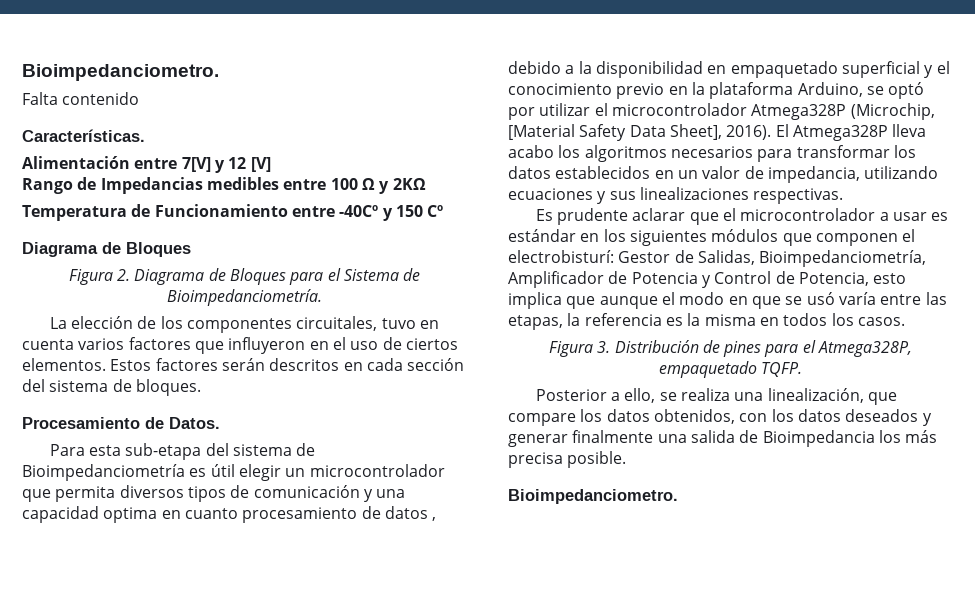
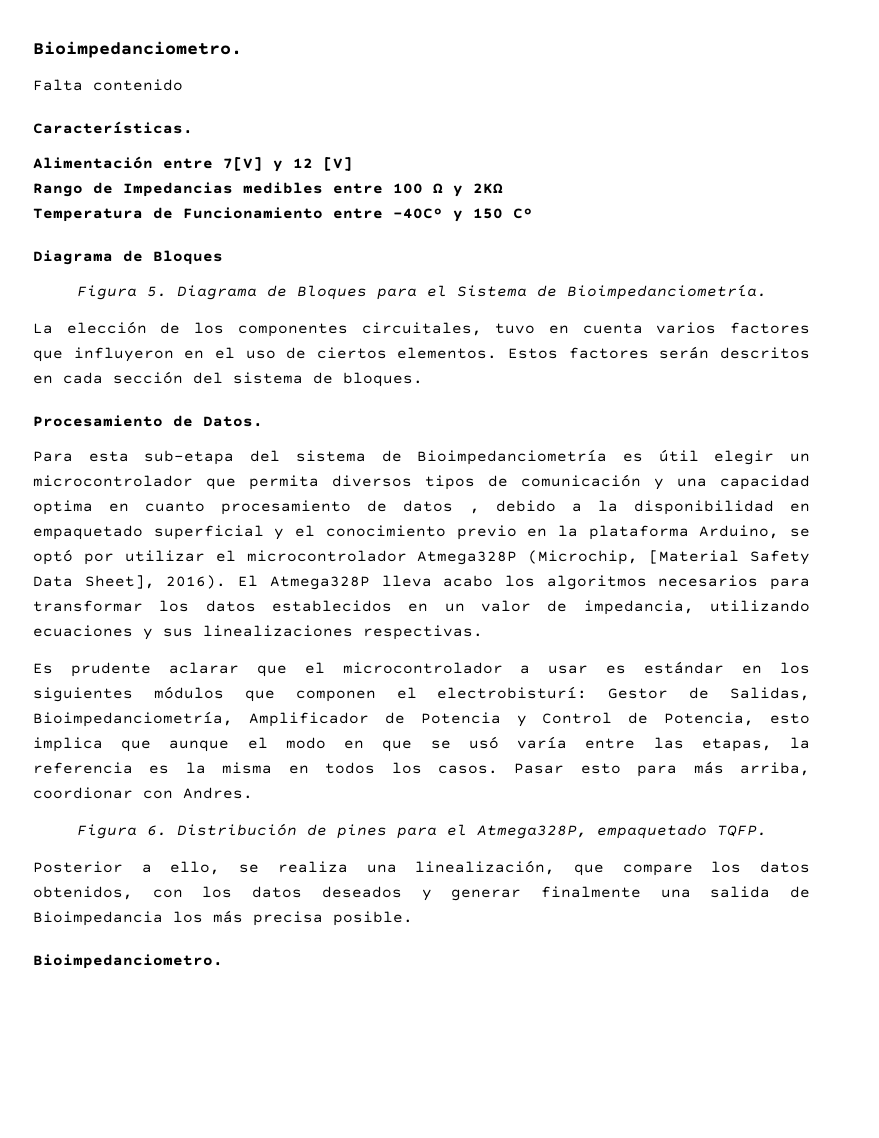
[117,269,131,281] 2. -> [146,286,167,297] 5.
[548,341,611,357] // Figura 3. -> [514,761,810,777] [33,787,253,799] [76,824,167,839] Pasar esto para más arriba, coordionar con Andres. // Figura 6.

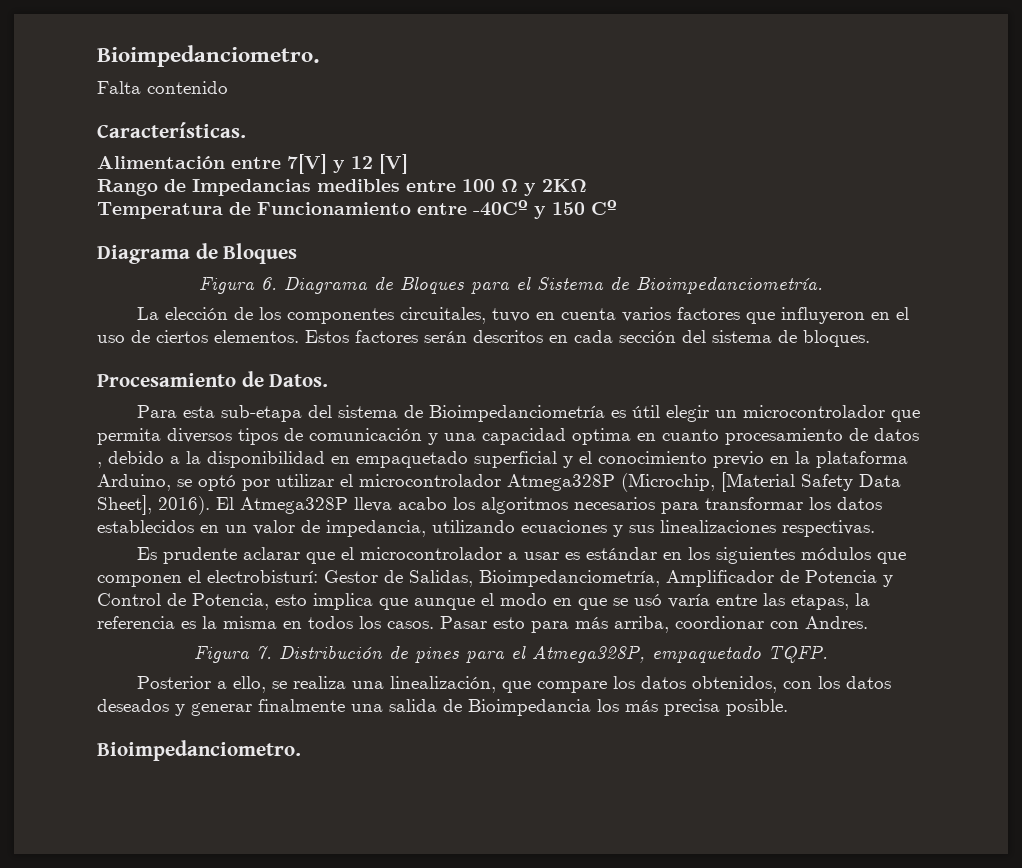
[146,286,167,297] 5. -> [261,277,277,290] 6.
[146,825,167,836] 6. -> [256,646,272,659] 7.

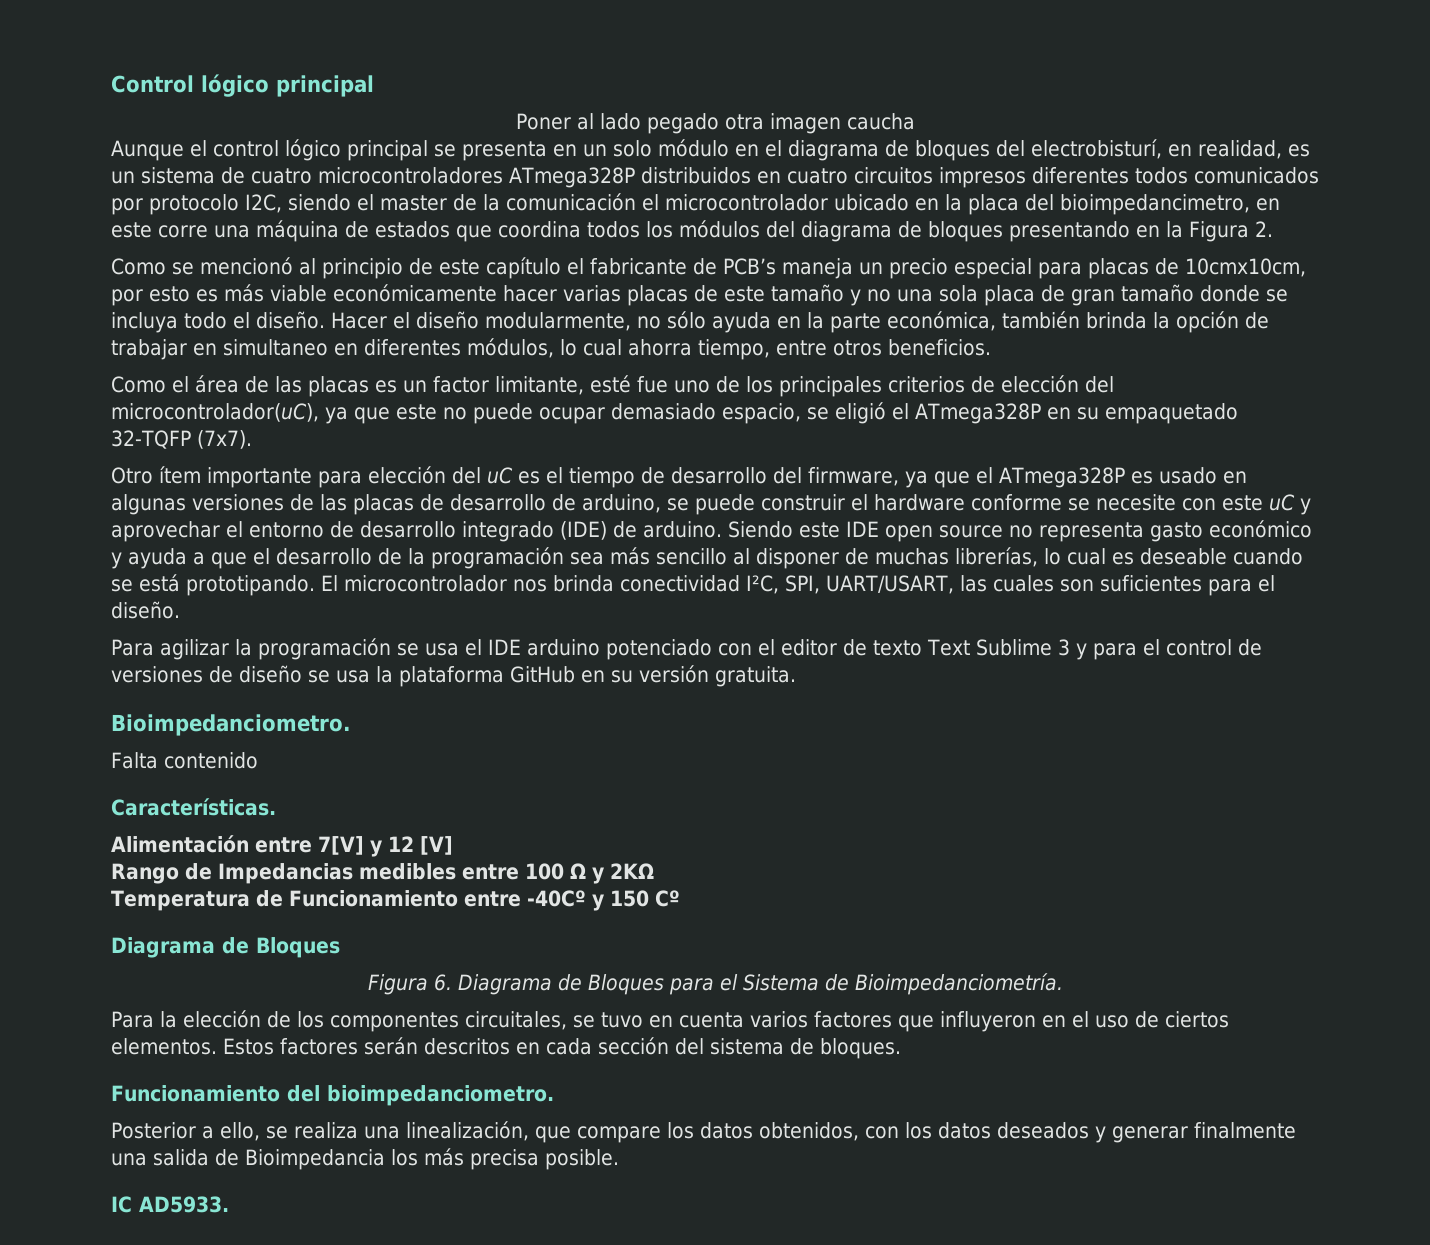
(97, 56) none -> [111,74,374,97] [515,113,915,134] [111,139,1310,161] [111,167,1319,188] [111,193,1280,215] [111,220,1273,242] [111,257,1306,279] [111,284,1288,306] [111,311,1269,333] [111,338,991,360] [111,375,1114,397] [111,402,1238,424] [111,430,252,449] [111,466,1247,488] [111,494,1311,515] [111,520,1312,542] [111,547,1303,569] [111,574,1275,596] [111,601,180,619] [111,638,1262,660] [111,665,796,687] Control lógico principal // Poner al lado pegado otra imagen caucha // Aunque el control lógico principal se presenta en un solo módulo en el diagrama de bloques del electrobisturí, en realidad, es un sistema de cuatro microcontroladores ATmega328P distribuidos en cuatro circuitos impresos diferentes todos comunicados por protocolo I2C, siendo el master de la comunicación el microcontrolador ubicado en la placa del bioimpedancimetro, en este corre una máquina de estados que coordina todos los módulos del diagrama de bloques presentando en la Figura 2. // Como se mencionó al principio de este capítulo el fabricante de PCB’s maneja un precio especial para placas de 10cmx10cm, por esto es más viable económicamente hacer varias placas de este tamaño y no una sola placa de gran tamaño donde se incluya todo el diseño. Hacer el diseño modularmente, no sólo ayuda en la parte económica, también brinda la opción de trabajar en simultaneo en diferentes módulos, lo cual ahorra tiempo, entre otros beneficios. // Como el área de las placas es un factor limitante, esté fue uno de los principales criterios de elección del microcontrolador(uC), ya que este no puede ocupar demasiado espacio, se eligió el ATmega328P en su empaquetado 32-TQFP (7x7). // Otro ítem importante para elección del uC es el tiempo de desarrollo del firmware, ya que el ATmega328P es usado en algunas versiones de las placas de desarrollo de arduino, se puede construir el hardware conforme se necesite con este uC y aprovechar el entorno de desarrollo integrado (IDE) de arduino. Siendo este IDE open source no representa gasto económico y ayuda a que el desarrollo de la programación sea más sencillo al disponer de muchas librerías, lo cual es deseable cuando se está prototipando. El microcontrolador nos brinda conectividad I²C, SPI, UART/USART, las cuales son suficientes para el diseño. // Para agilizar la programación se usa el IDE arduino potenciado con el editor de texto Text Sublime 3 y para el control de versiones de diseño se usa la plataforma GitHub en su versión gratuita. //
[136,307,159,320] La -> [111,1011,177,1028] Para la
(486, 315) none -> [572,1015,595,1028] se
[97,371,329,387] [136,405,920,422] [97,428,919,445] [97,451,908,468] [97,472,901,492] [97,495,882,515] [97,520,875,537] [136,547,906,564] [97,570,893,587] [97,593,870,610] [97,616,868,633] [194,645,828,663] Procesamiento de Datos. // Para esta sub-etapa del sistema de Bioimpedanciometría es útil elegir un microcontrolador que permita diversos tipos de comunicación y una capacidad optima en cuanto procesamiento de datos , debido a la disponibilidad en empaquetado superficial y el conocimiento previo en la plataforma Arduino, se optó por utilizar el microcontrolador Atmega328P (Microchip, [Material Safety Data Sheet], 2016). El Atmega328P lleva acabo los algoritmos necesarios para transformar los datos establecidos en un valor de impedancia, utilizando ecuaciones y sus linealizaciones respectivas. // Es prudente aclarar que el microcontrolador a usar es estándar en los siguientes módulos que componen el electrobisturí: Gestor de Salidas, Bioimpedanciometría, Amplificador de Potencia y Control de Potencia, esto implica que aunque el modo en que se usó varía entre las etapas, la referencia es la misma en todos los casos. Pasar esto para más arriba, coordionar con Andres. // Figura 7. Distribución de pines para el Atmega328P, empaquetado TQFP. -> [111,1085,554,1106] Funcionamiento del bioimpedanciometro.
[97,740,301,761] Bioimpedanciometro. -> [111,1196,229,1213] IC AD5933.

